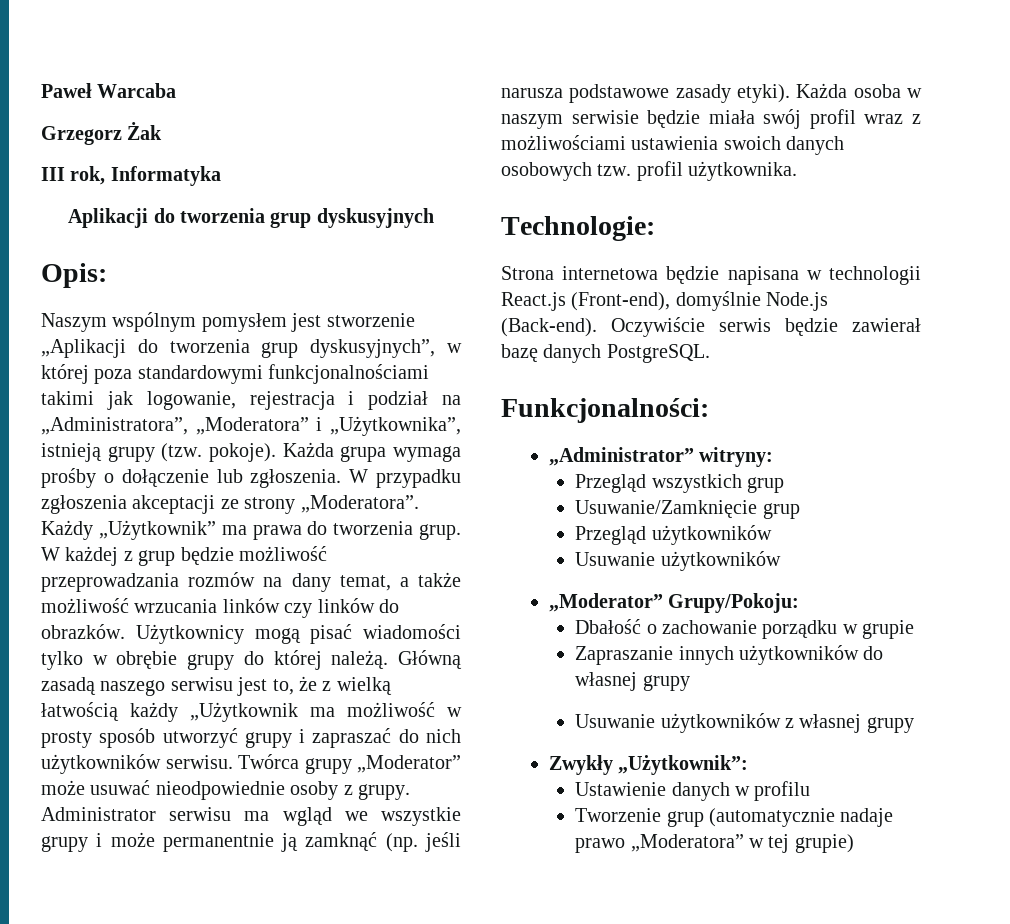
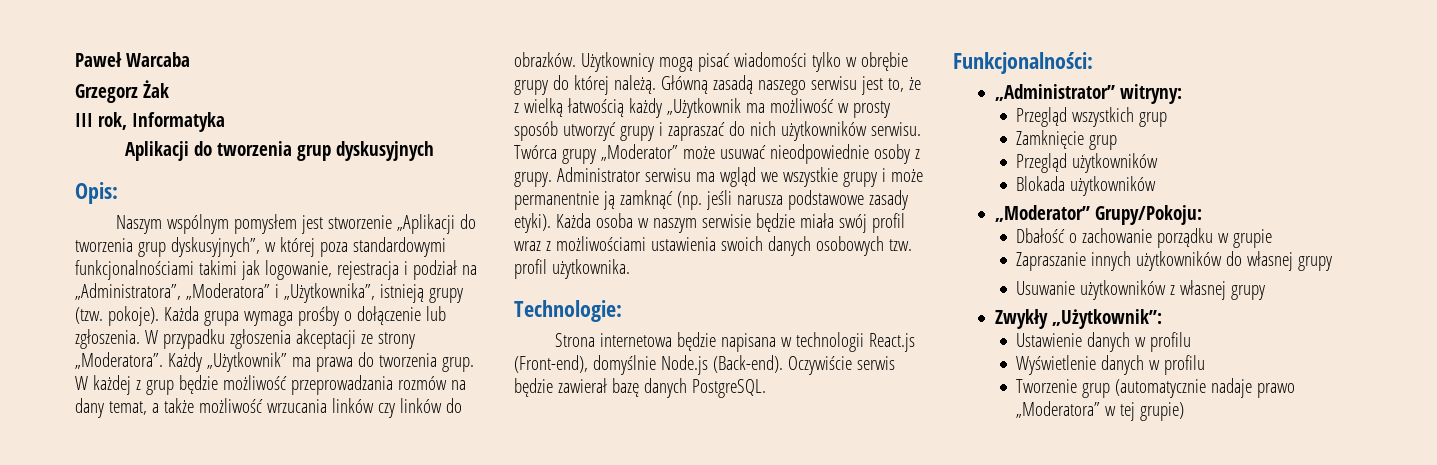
[575,500,758,518] Usuwanie/Zamknięcie -> [1016,130,1085,149] Zamknięcie
[575,552,656,566] Usuwanie -> [1016,176,1066,191] Blokada
(811, 791) none -> [1016,355,1206,375] // Wyświetlenie danych w profilu

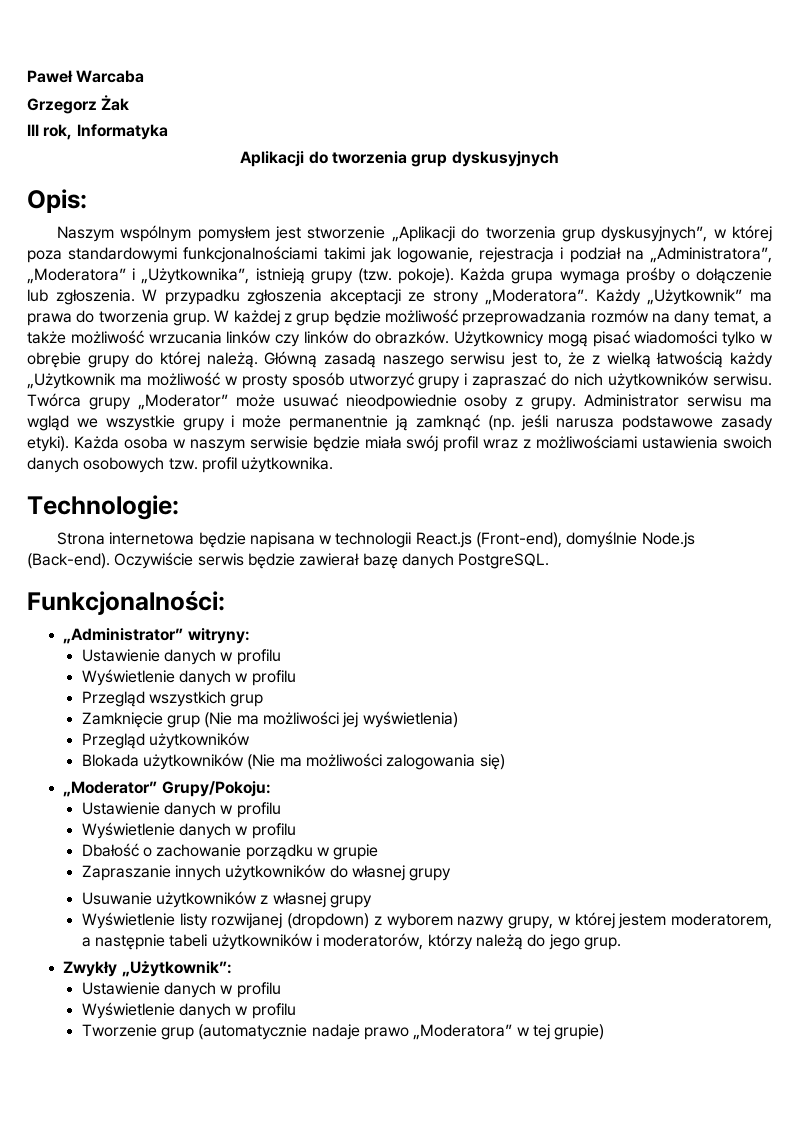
(1182, 94) none -> [81,649,281,665] [81,669,296,686] // Ustawienie danych w profilu // Wyświetlenie danych w profilu
(1118, 142) none -> [204,711,458,728] (Nie ma możliwości jej wyświetlenia)
[994,205,1202,225] // „Moderator” Grupy/Pokoju: -> [247,753,505,770] [63,781,271,797] [81,802,281,818] [81,822,296,839] (Nie ma możliwości zalogowania się) // „Moderator” Grupy/Pokoju: // Ustawienie danych w profilu // Wyświetlenie danych w profilu
(1266, 292) none -> [81,912,772,929] [81,933,621,950] // Wyświetlenie listy rozwijanej (dropdown) z wyborem nazwy grupy, w której jestem moderatorem, a następnie tabeli użytkowników i moderatorów, którzy należą do jego grup.

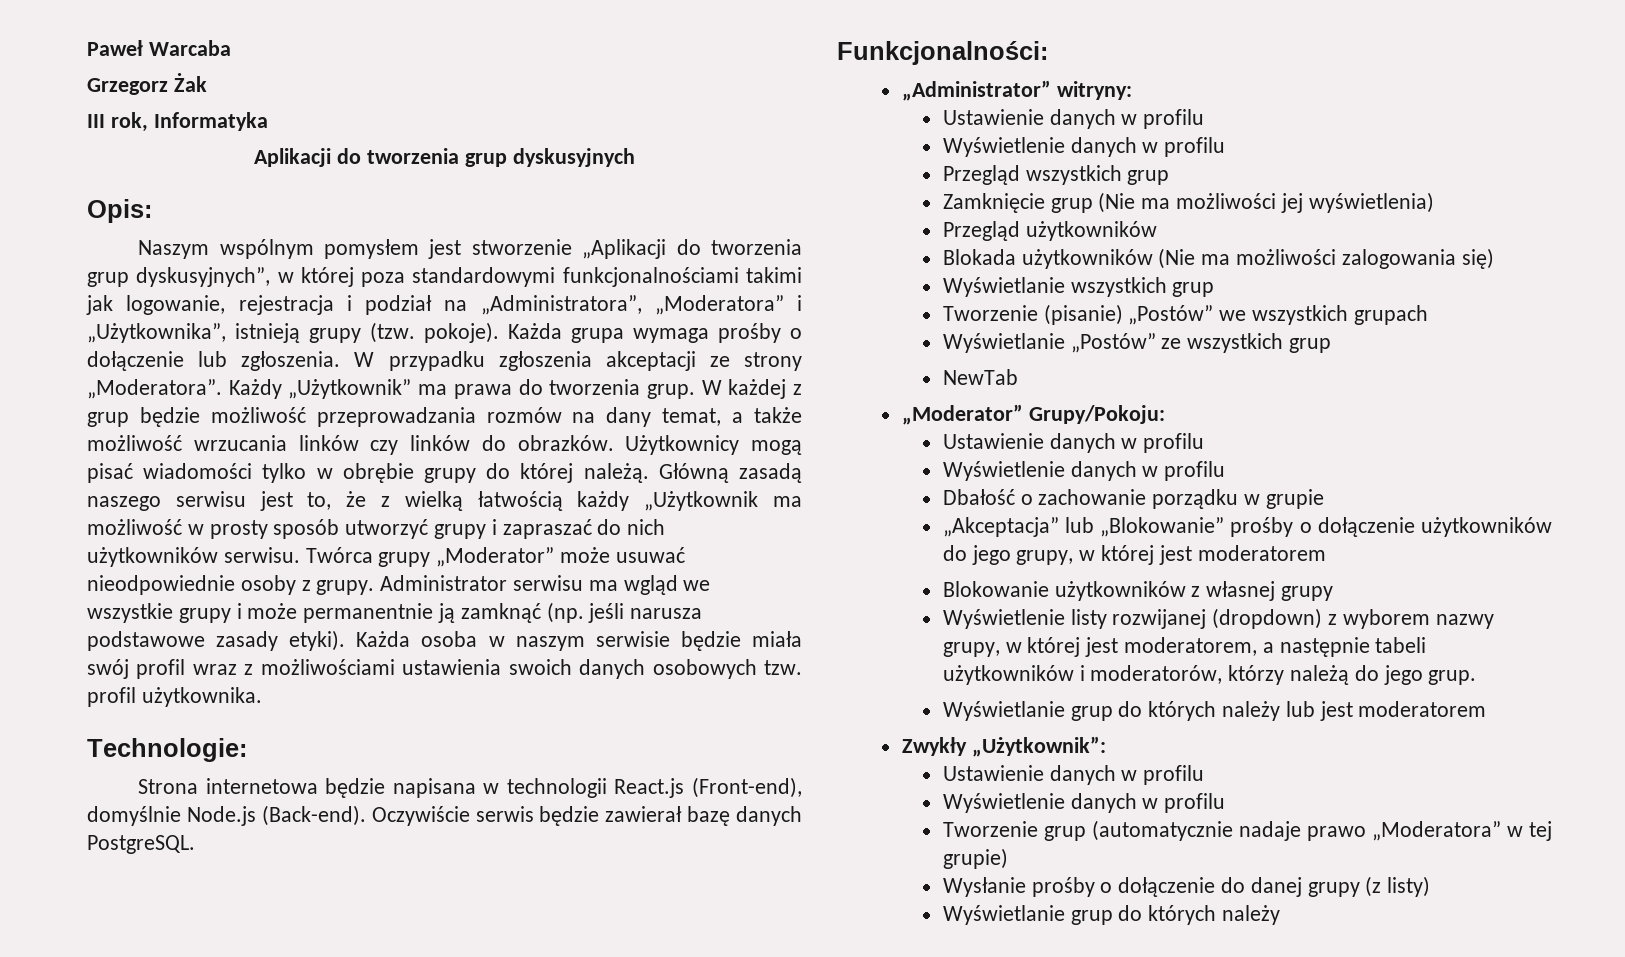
(505, 762) none -> [942,277,1215,297] [942,304,1428,325] [942,333,1331,353] [942,369,1018,385] // Wyświetlanie wszystkich grup // Tworzenie (pisanie) „Postów” we wszystkich grupach // Wyświetlanie „Postów” ze wszystkich grup // NewTab
[81,864,452,881] [81,892,152,905] Zapraszanie innych użytkowników do własnej grupy // Usuwanie -> [942,517,1552,537] [942,545,1326,565] [942,581,1049,597] „Akceptacja” lub „Blokowanie” prośby o dołączenie użytkowników do jego grupy, w której jest moderatorem // Blokowanie
[618,913,667,929] jestem -> [1085,637,1119,657] jest
(621, 943) none -> [942,701,1487,721] // Wyświetlanie grup do których należy lub jest moderatorem
(605, 1032) none -> [942,876,1431,897] [942,905,1280,925] // Wysłanie prośby o dołączenie do danej grupy (z listy) // Wyświetlanie grup do których należy

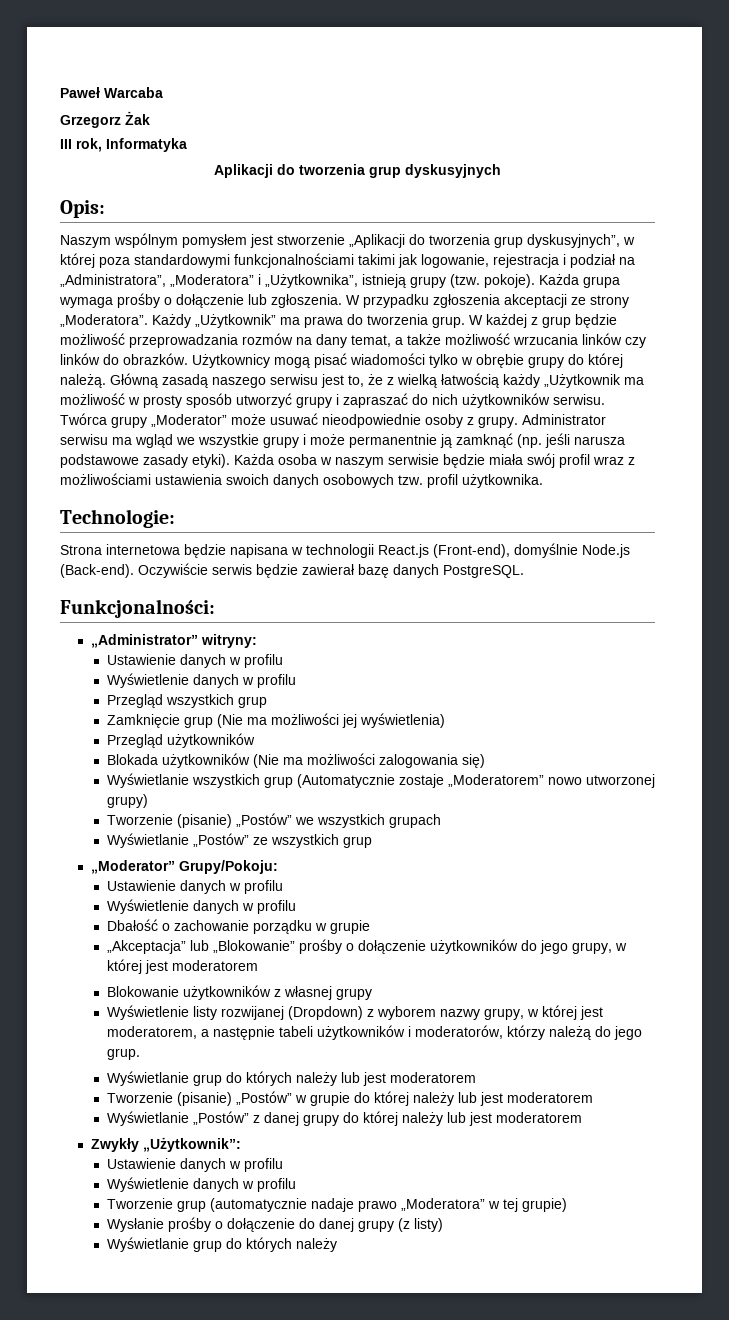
(1215, 289) none -> [296,774,655,788] [106,794,148,808] (Automatycznie zostaje „Moderatorem” nowo utworzonej grupy)
[942,369,1018,385] // NewTab -> (372, 842) none
[1212,608,1323,629] (dropdown) -> [287,1006,363,1020] (Dropdown)
(1487, 709) none -> [106,1091,593,1106] [106,1111,582,1126] // Tworzenie (pisanie) „Postów” w grupie do której należy lub jest moderatorem // Wyświetlanie „Postów” z danej grupy do której należy lub jest moderatorem

